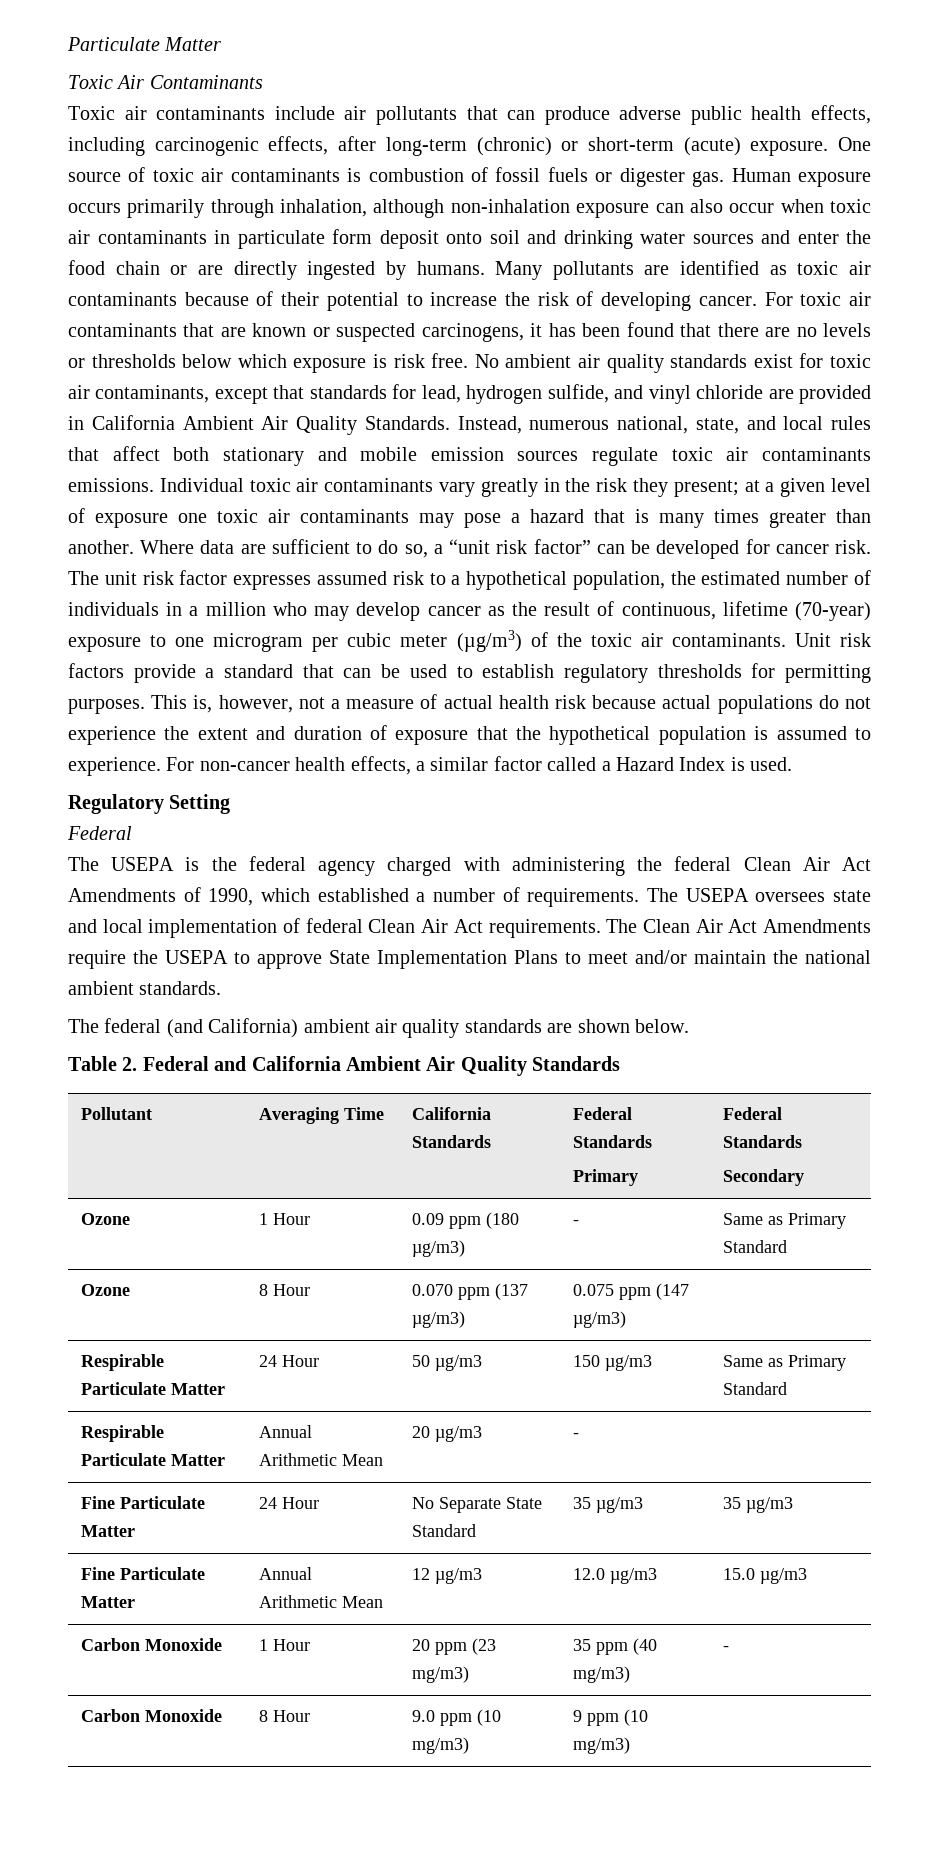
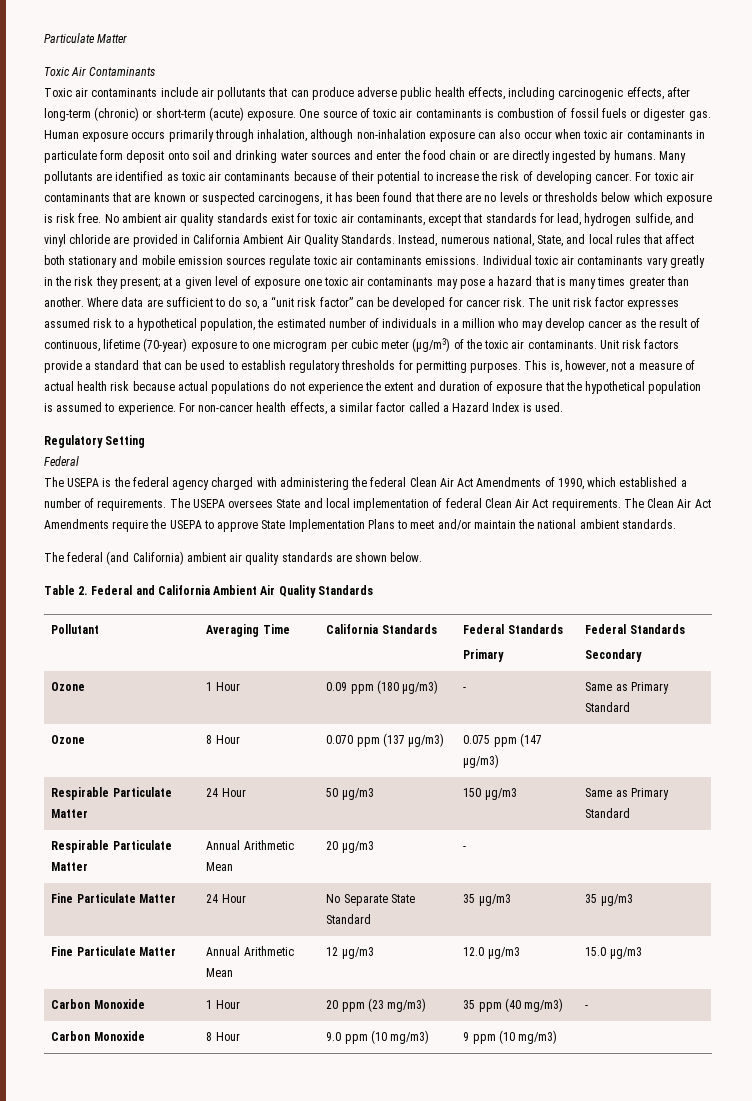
[695,418,739,434] state, -> [537,235,564,247] State,
[832,890,871,902] state -> [276,499,301,508] State

